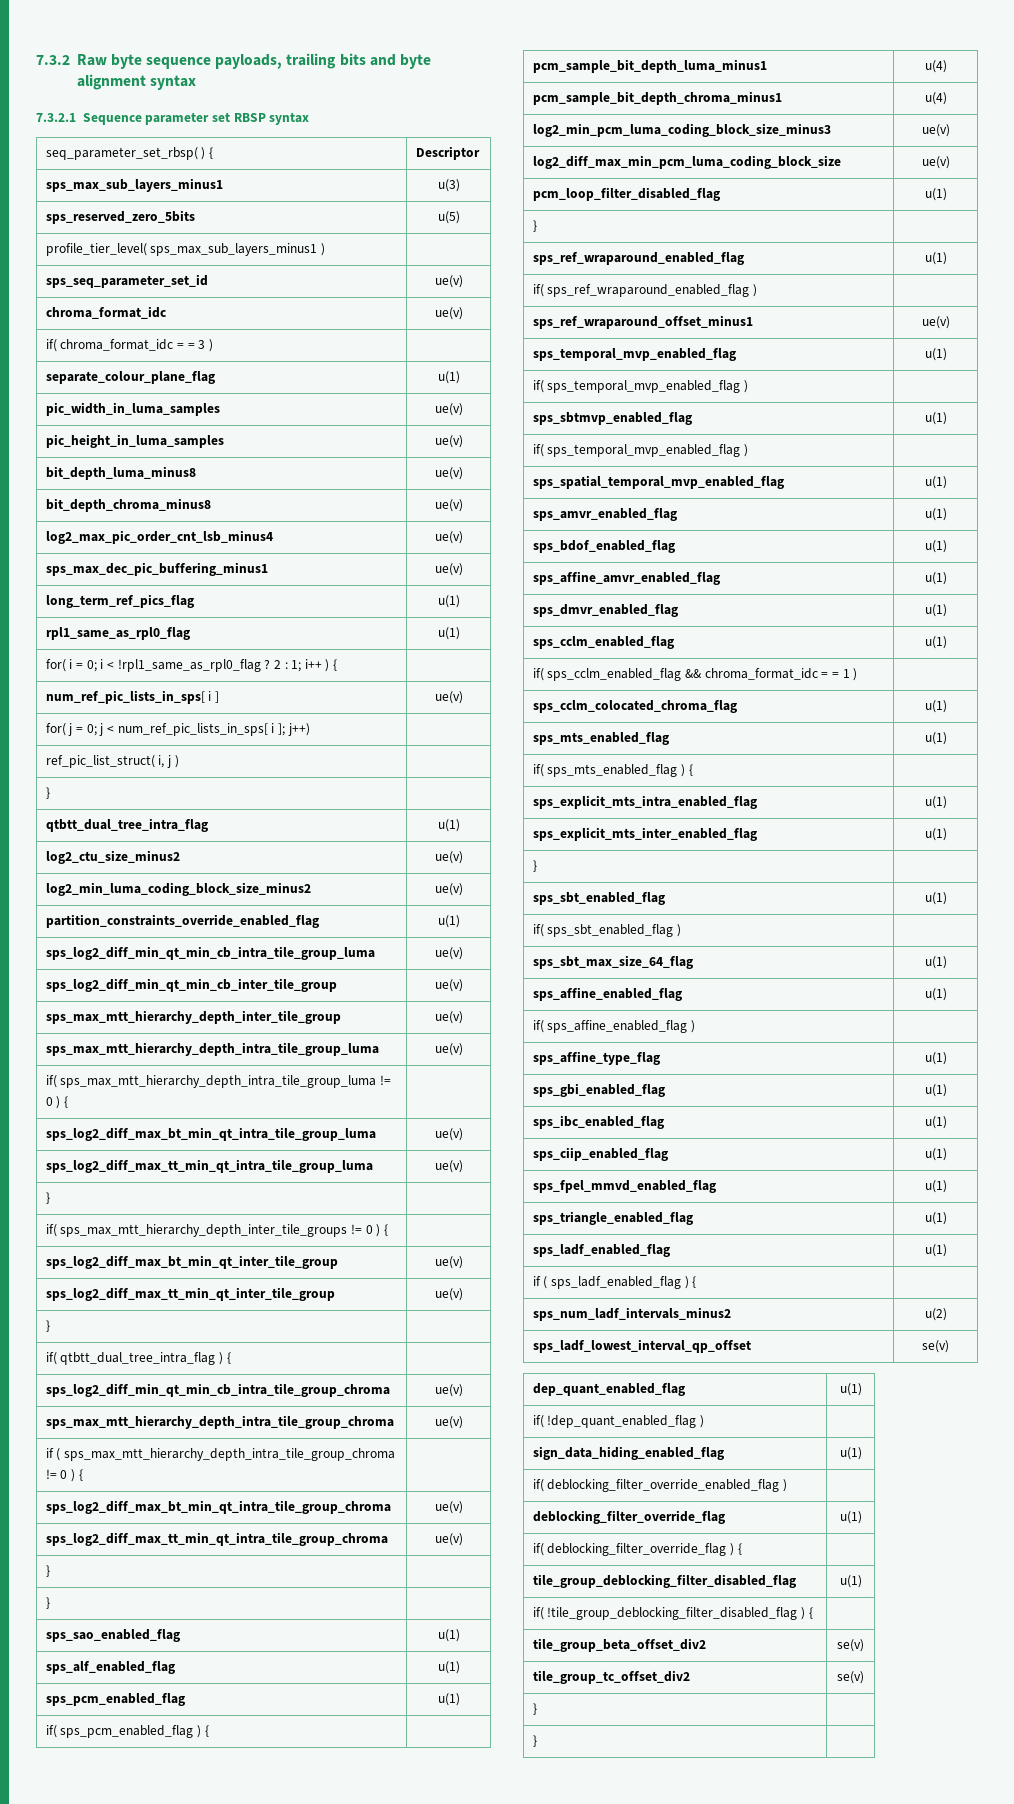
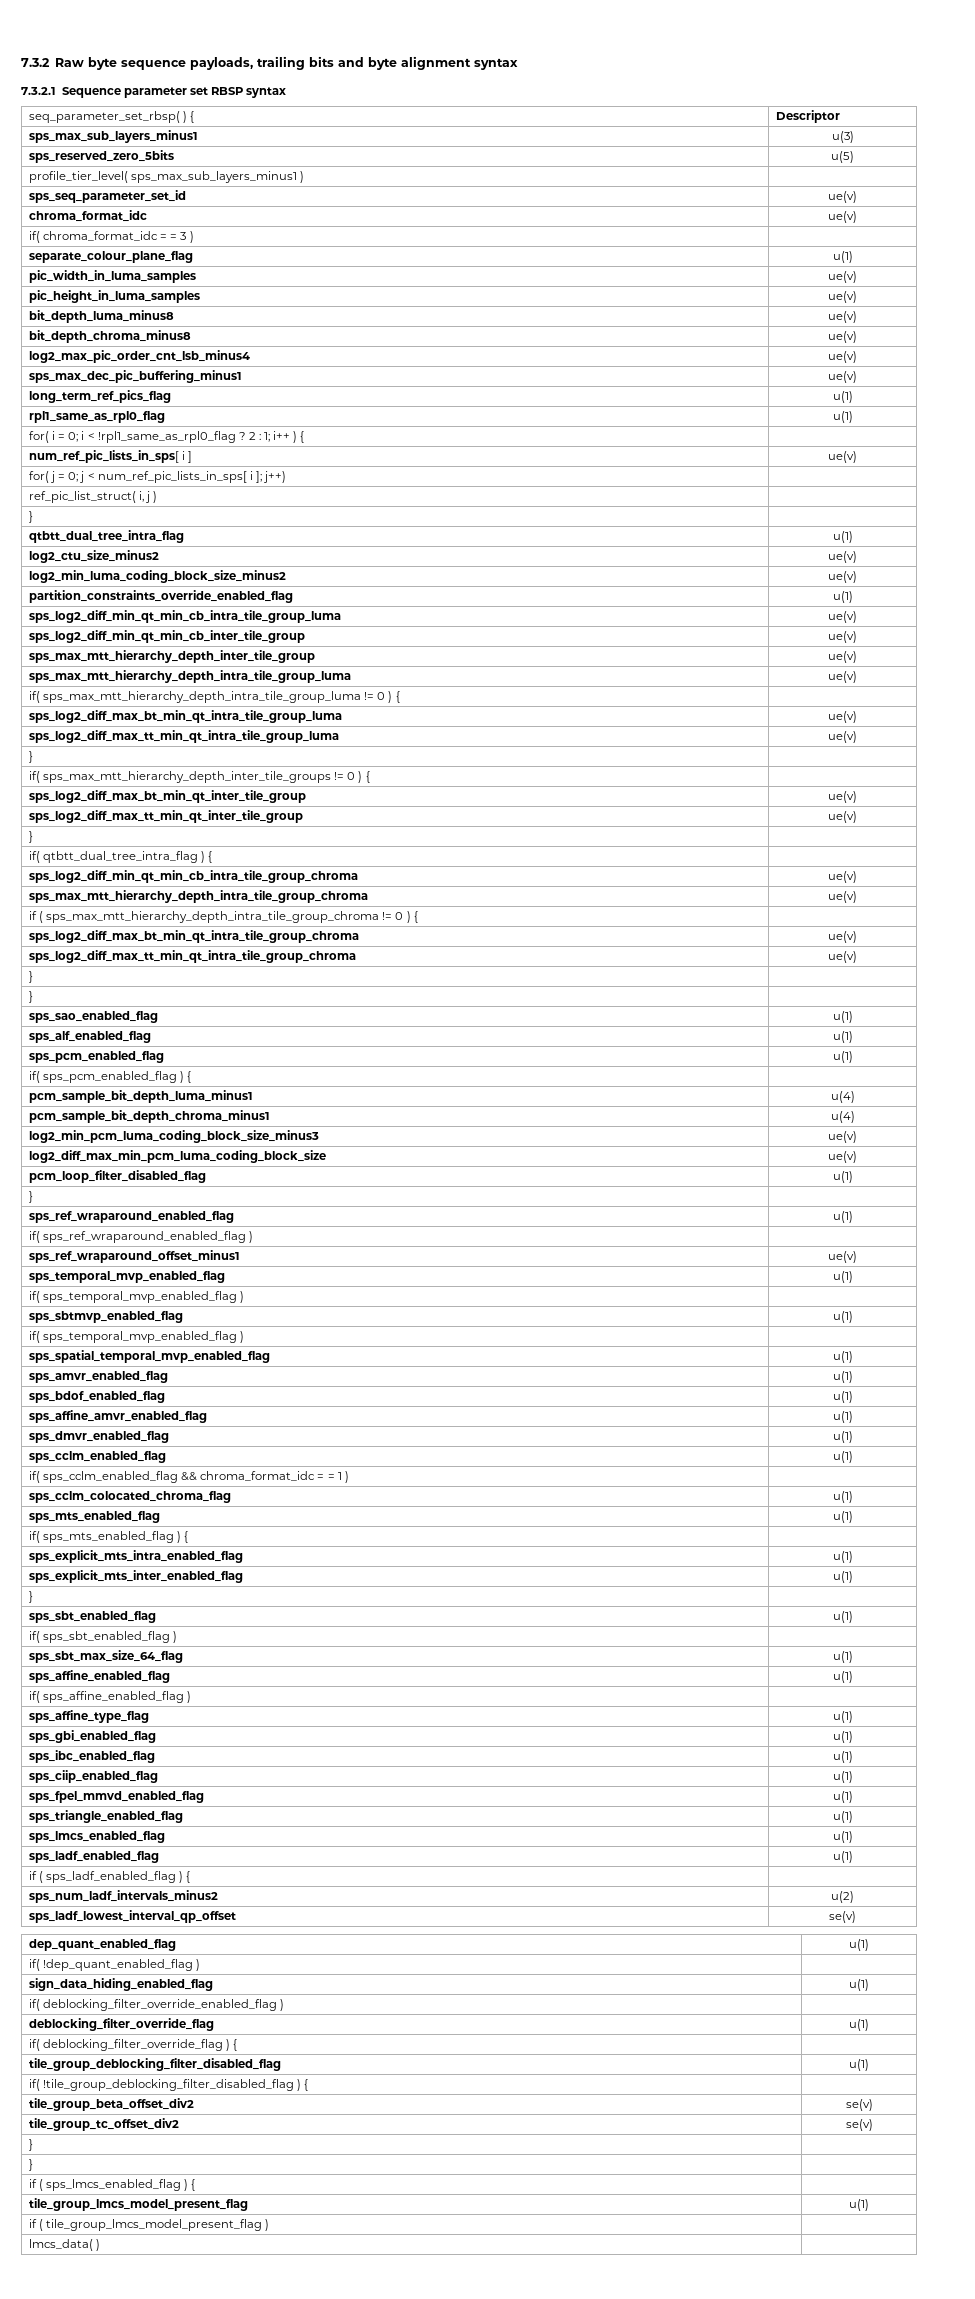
(947, 1218) none -> [29,1831,166,1843] [832,1831,853,1843] // sps_lmcs_enabled_flag | u(1)
(537, 1741) none -> [29,2179,196,2191] [29,2198,249,2211] [849,2199,869,2211] [29,2219,270,2231] [29,2239,101,2251] // if ( sps_lmcs_enabled_flag ) { | // tile_group_lmcs_model_present_flag | u(1) // if ( tile_group_lmcs_model_present_flag ) | // lmcs_data( ) |

